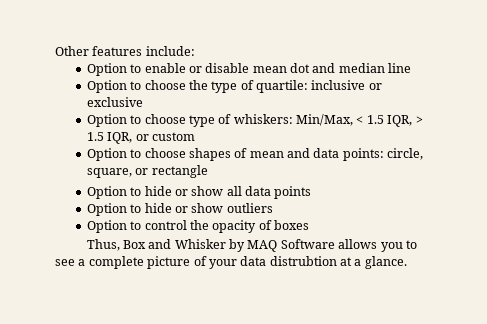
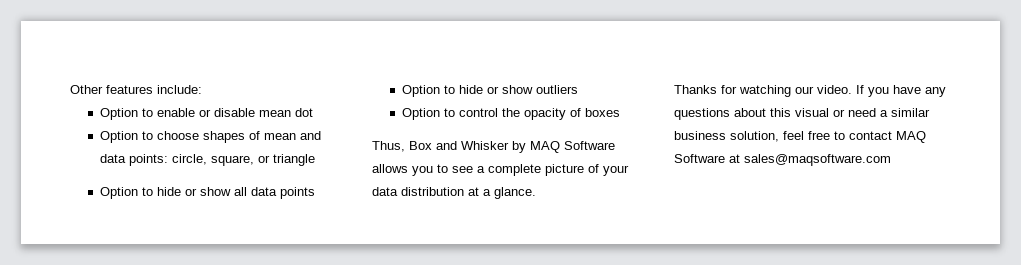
[312,63,412,73] [86,80,382,93] [86,97,143,107] [86,114,423,127] [86,132,195,144] and median line // Option to choose the type of quartile: inclusive or exclusive // Option to choose type of whiskers: Min/Max, < 1.5 IQR, > 1.5 IQR, or custom -> (313, 112) none
[151,165,208,178] rectangle -> [272,154,315,166] triangle
[269,256,337,266] distrubtion -> [401,187,464,196] distribution
(407, 262) none -> [674,85,946,97] [674,108,930,120] [674,131,926,143] [674,154,891,166] // Thanks for watching our video. If you have any questions about this visual or need a similar business solution, feel free to contact MAQ Software at sales@maqsoftware.com

